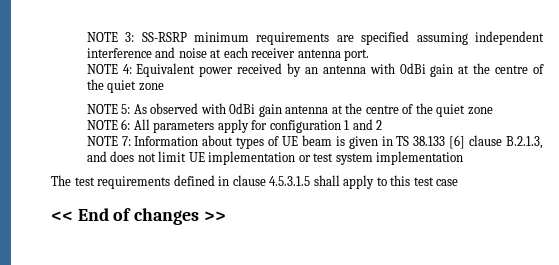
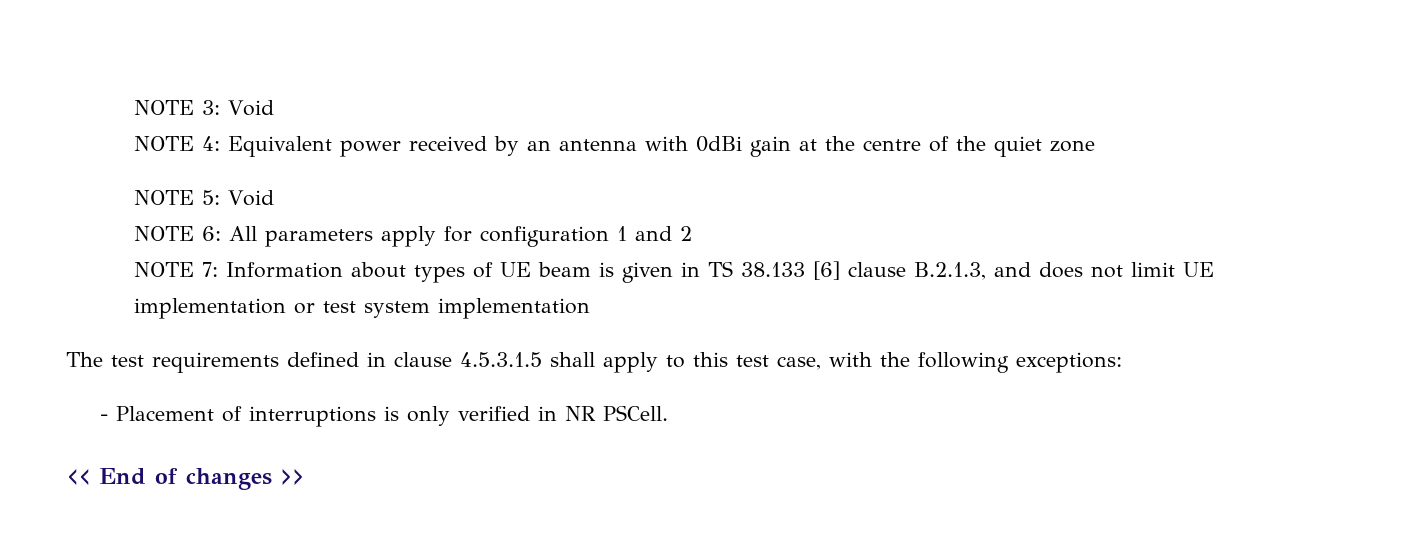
[141,31,544,45] [86,47,370,61] SS-RSRP minimum requirements are specified assuming independent interference and noise at each receiver antenna port. -> [227,100,274,116] Void
[133,103,493,117] As observed with 0dBi gain antenna at the centre of the quiet zone -> [227,190,274,206] Void
[436,179,459,186] case -> [777,352,1122,373] [99,405,668,427] case, with the following exceptions: // - Placement of interruptions is only verified in NR PSCell.

